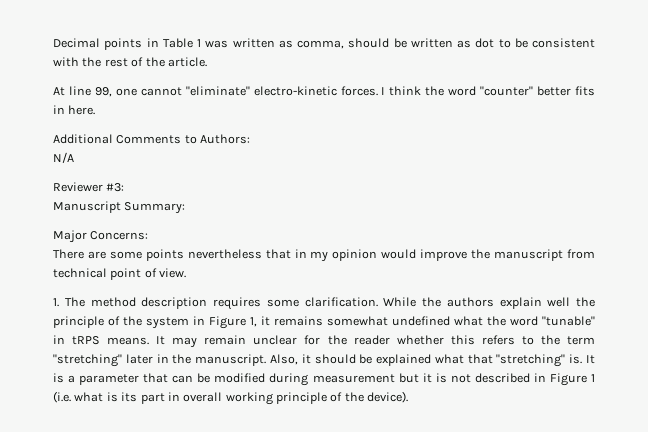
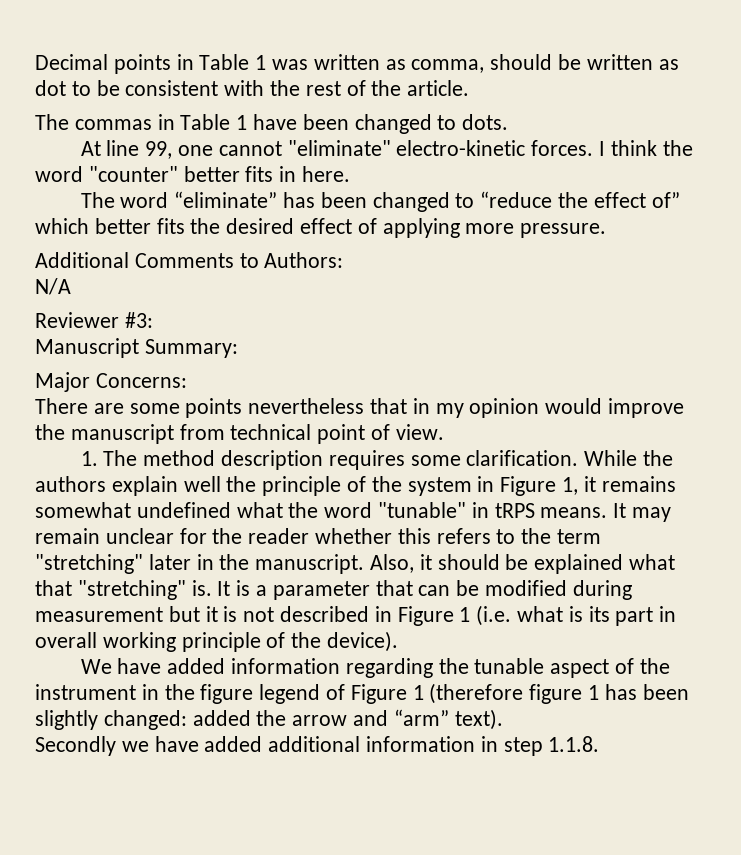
(207, 62) none -> [35,114,509,134] // The commas in Table 1 have been changed to dots.
(96, 110) none -> [80,191,680,212] [35,218,607,238] // The word “eliminate” has been changed to “reduce the effect of” which better fits the desired effect of applying more pressure.
(409, 397) none -> [80,658,670,678] [35,683,689,704] [35,709,503,730] [35,736,600,756] // We have added information regarding the tunable aspect of the instrument in the figure legend of Figure 1 (therefore figure 1 has been slightly changed: added the arrow and “arm” text). // Secondly we have added additional information in step 1.1.8.

